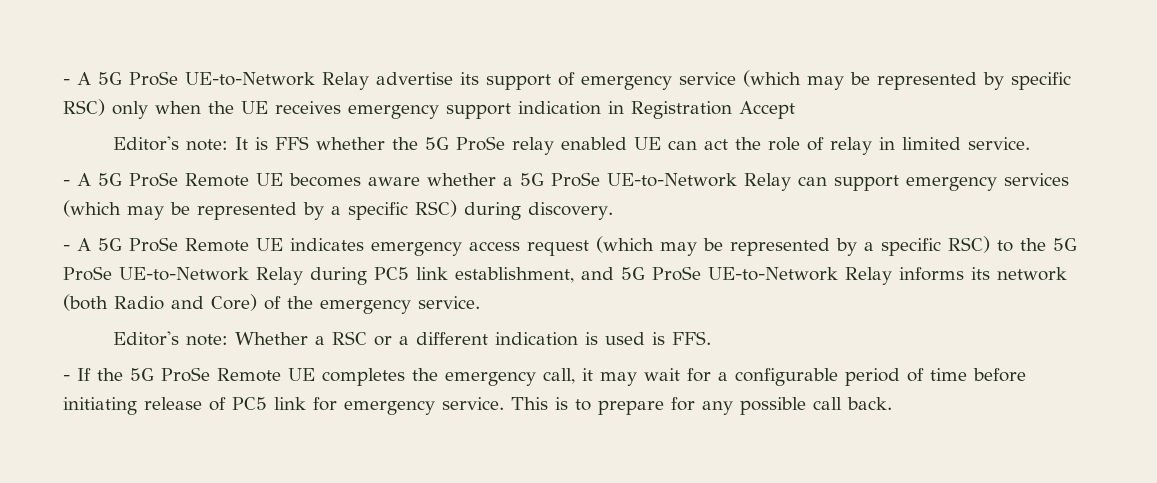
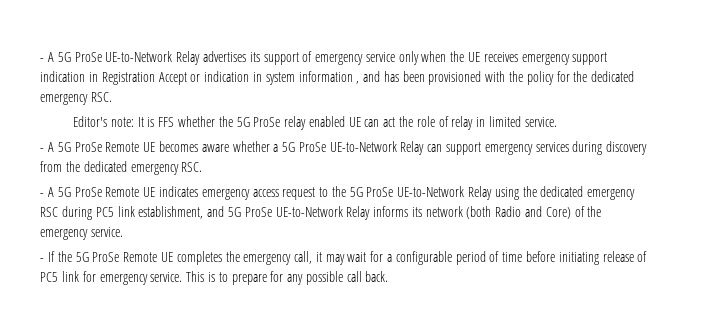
[376,72,454,85] advertise -> [203,51,247,62] advertises
[743,70,1072,90] [63,99,106,116] (which may be represented by specific RSC) -> (395, 57) none
(796, 110) none -> [190,71,635,85] [40,92,113,105] or indication in system information , and has been provisioned with the policy for the dedicated emergency RSC.
[63,200,614,220] (which may be represented by a specific RSC) during discovery. -> [572,141,648,155] [40,161,203,175] during discovery from the dedicated emergency RSC.
[596,236,991,256] (which may be represented by a specific RSC) -> (316, 193) none
(304, 276) none -> [494,186,636,200] [40,207,59,217] using the dedicated emergency RSC
[113,331,712,346] // Editor's note: Whether a RSC or a different indication is used is FFS. -> (124, 232) none

